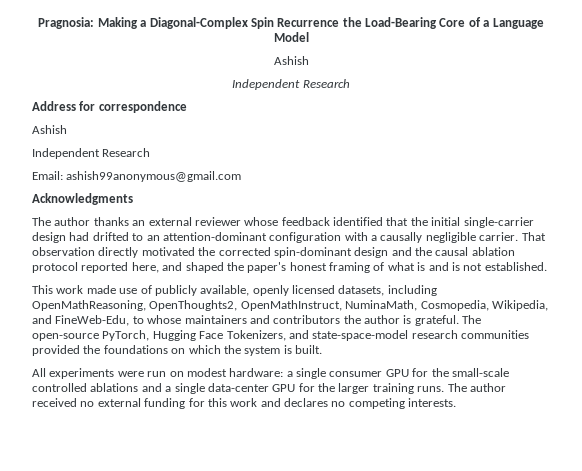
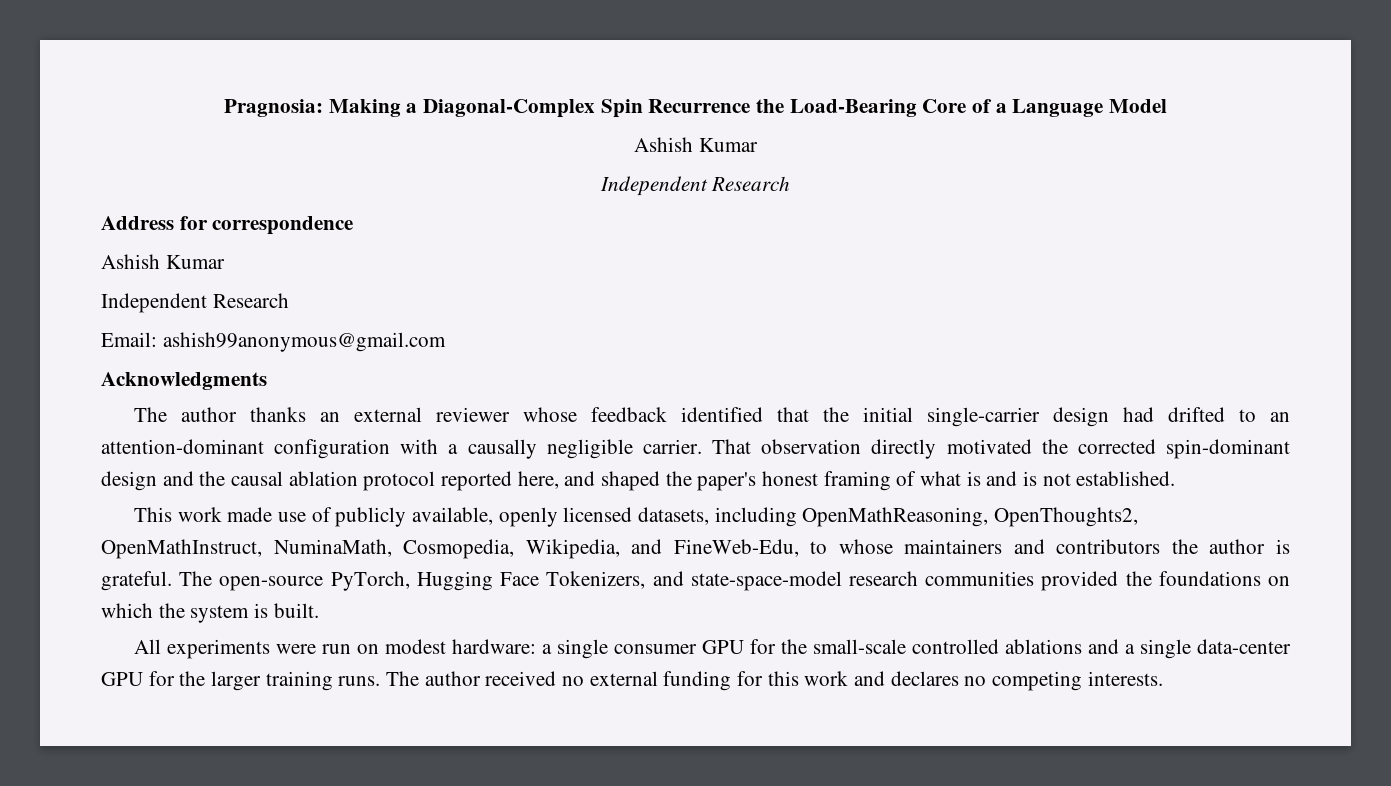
(309, 60) none -> [698,138,758,152] Kumar
(67, 129) none -> [165,255,225,269] Kumar

